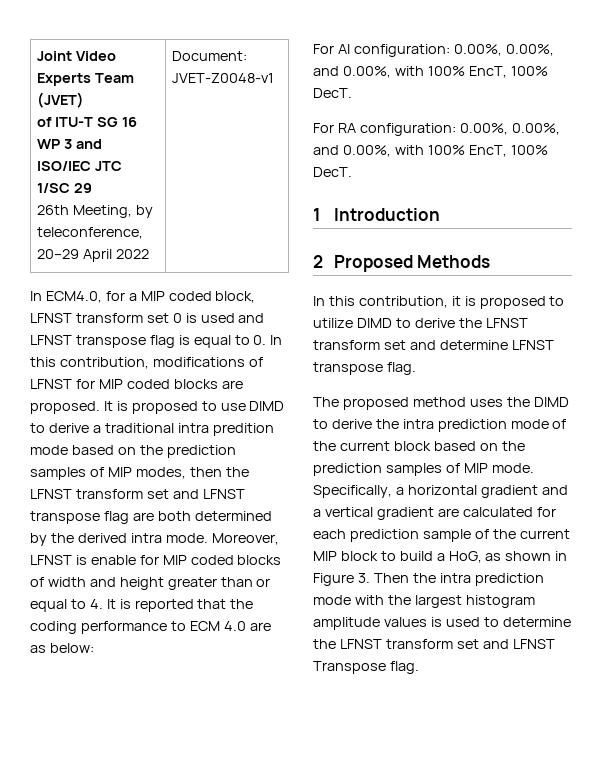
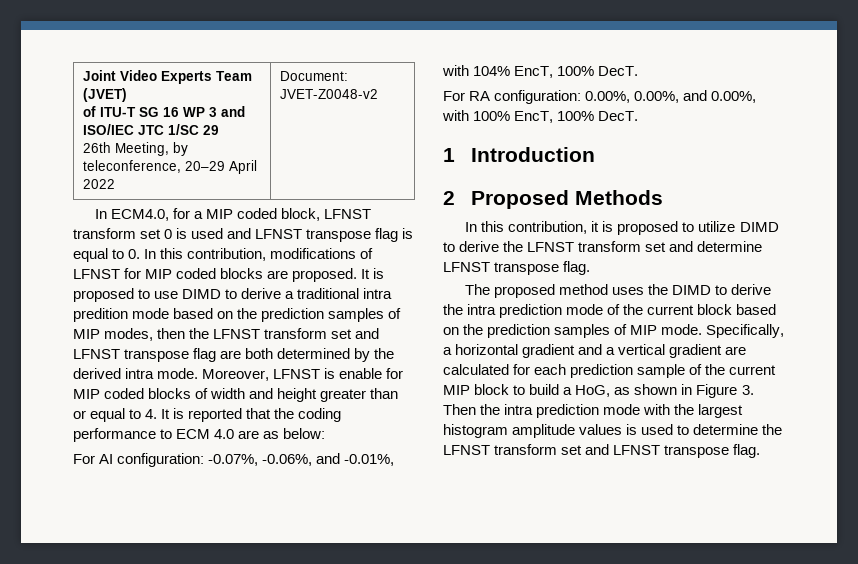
[172,73,275,83] JVET-Z0048-v1 -> [279,89,378,99] JVET-Z0048-v2
[453,44,554,56] [313,66,465,78] 0.00%, 0.00%, and 0.00%, with 100% -> [208,453,395,466] [442,65,511,76] -0.07%, -0.06%, and -0.01%, with 104%
[313,661,386,674] Transpose -> [664,445,730,458] transpose

